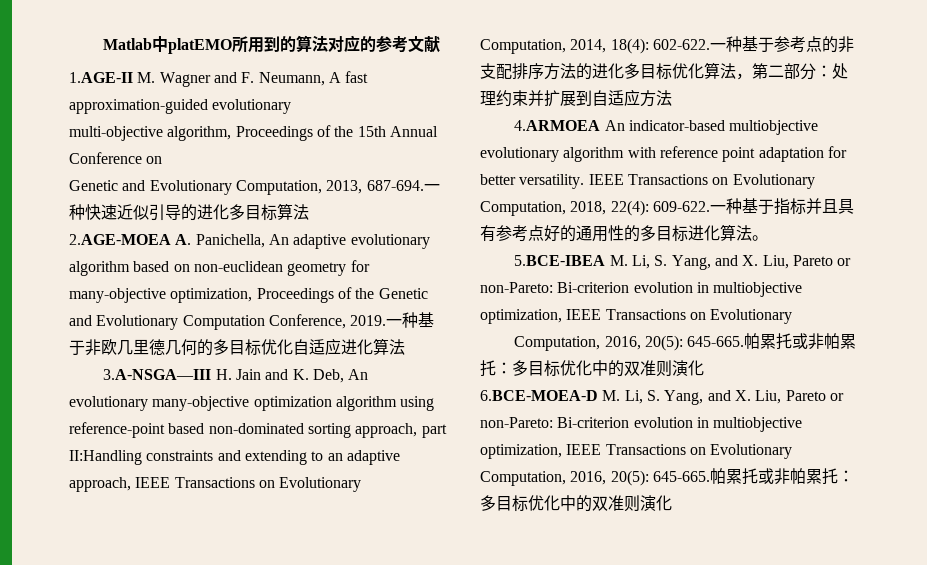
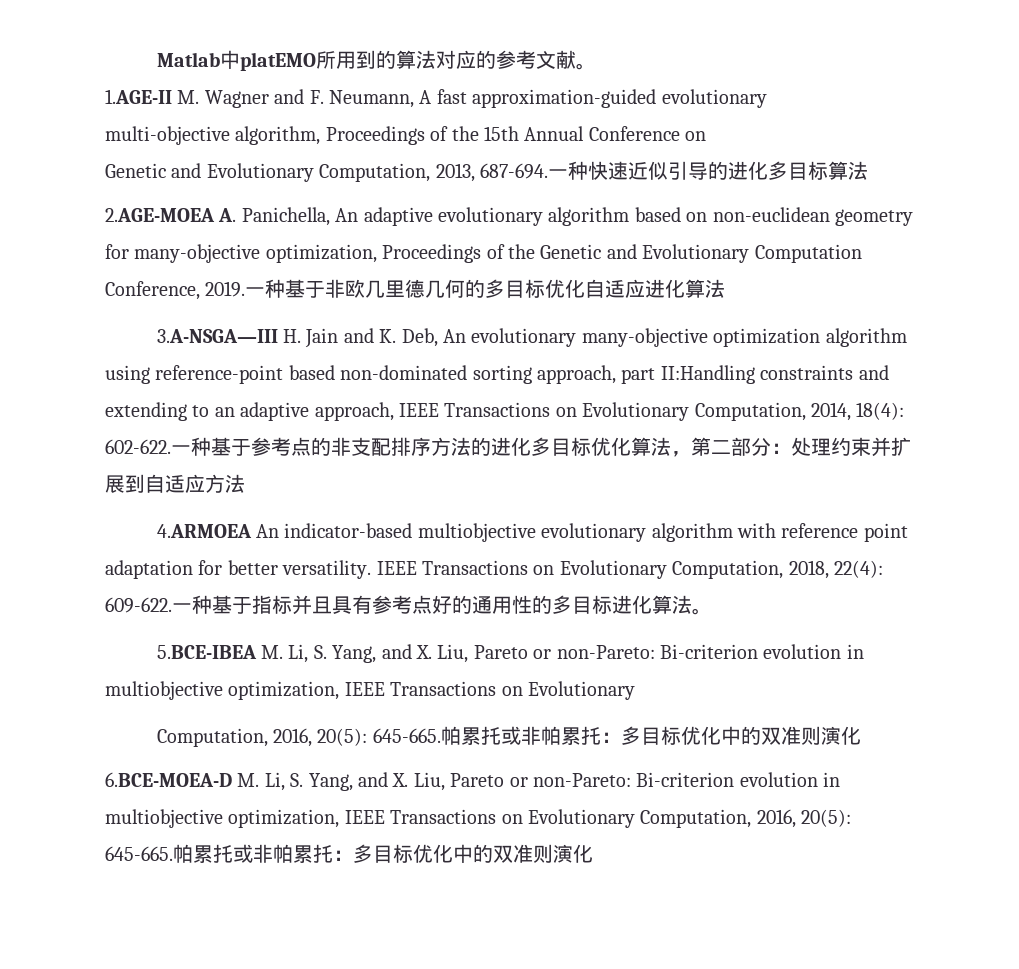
(441, 44) none -> [575,63,596,70] 。

